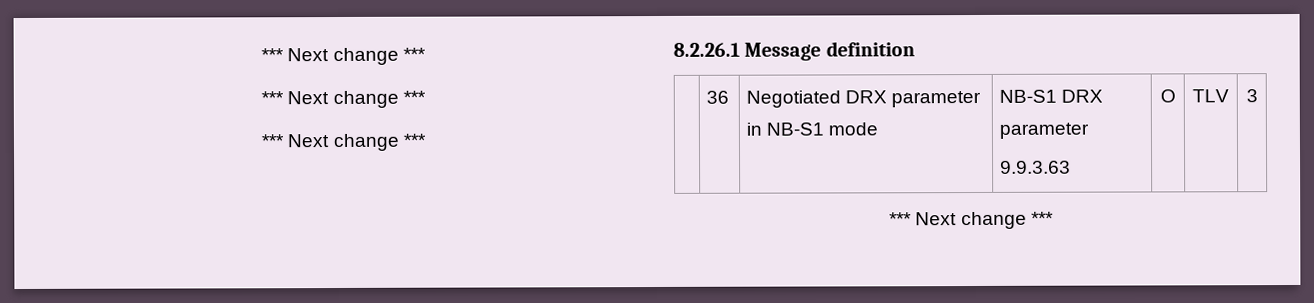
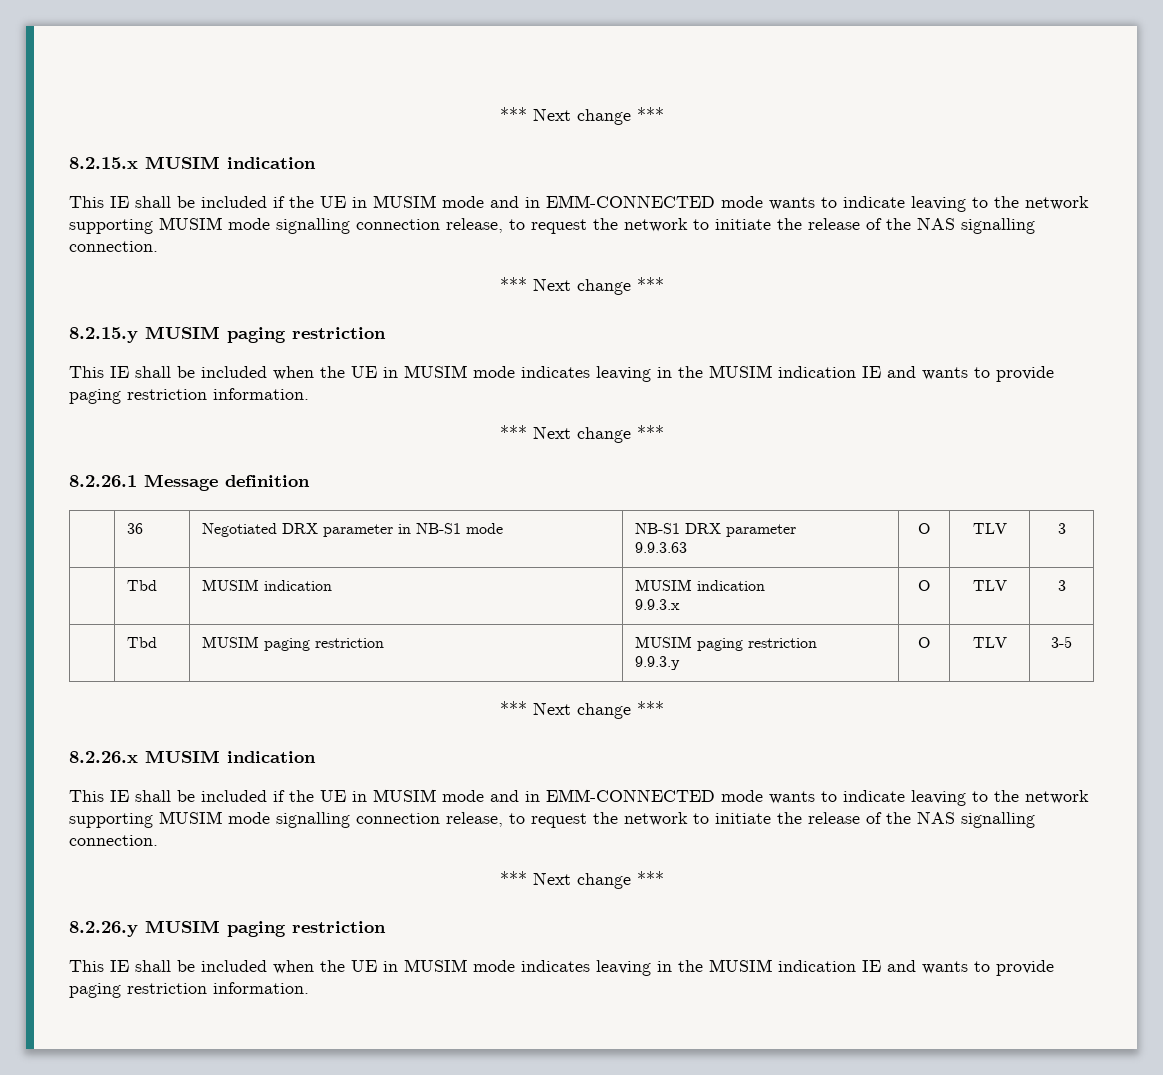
[261,47,426,66] [261,90,426,109] *** Next change *** // *** Next change *** -> [499,107,664,125] [69,156,316,169] [69,195,1089,212] [69,217,1035,234] [69,241,158,252] [499,277,664,295] [69,326,386,343] [69,365,1054,382] [69,388,309,404] *** Next change *** // 8.2.15.x MUSIM indication // This IE shall be included if the UE in MUSIM mode and in EMM-CONNECTED mode wants to indicate leaving to the network supporting MUSIM mode signalling connection release, to request the network to initiate the release of the NAS signalling connection. // *** Next change *** // 8.2.15.y MUSIM paging restriction // This IE shall be included when the UE in MUSIM mode indicates leaving in the MUSIM indication IE and wants to provide paging restriction information.
[889,211,1054,230] // *** Next change *** -> [127,580,158,591] [202,579,333,591] [635,579,766,591] [635,599,681,610] [918,580,930,591] [972,580,1007,591] [1057,580,1066,591] [127,637,158,648] [202,636,385,651] [635,636,818,651] [635,656,681,670] [918,637,930,648] [972,637,1007,648] [1051,636,1072,648] [499,701,664,719] [69,750,316,763] [69,789,1089,806] [69,811,1035,828] [69,835,158,846] [499,871,664,889] [69,920,386,937] [69,959,1054,976] [69,982,309,998] // | Tbd | MUSIM indication | MUSIM indication // 9.9.3.x | O | TLV | 3 // | Tbd | MUSIM paging restriction | MUSIM paging restriction // 9.9.3.y | O | TLV | 3-5 // *** Next change *** // 8.2.26.x MUSIM indication // This IE shall be included if the UE in MUSIM mode and in EMM-CONNECTED mode wants to indicate leaving to the network supporting MUSIM mode signalling connection release, to request the network to initiate the release of the NAS signalling connection. // *** Next change *** // 8.2.26.y MUSIM paging restriction // This IE shall be included when the UE in MUSIM mode indicates leaving in the MUSIM indication IE and wants to provide paging restriction information.

